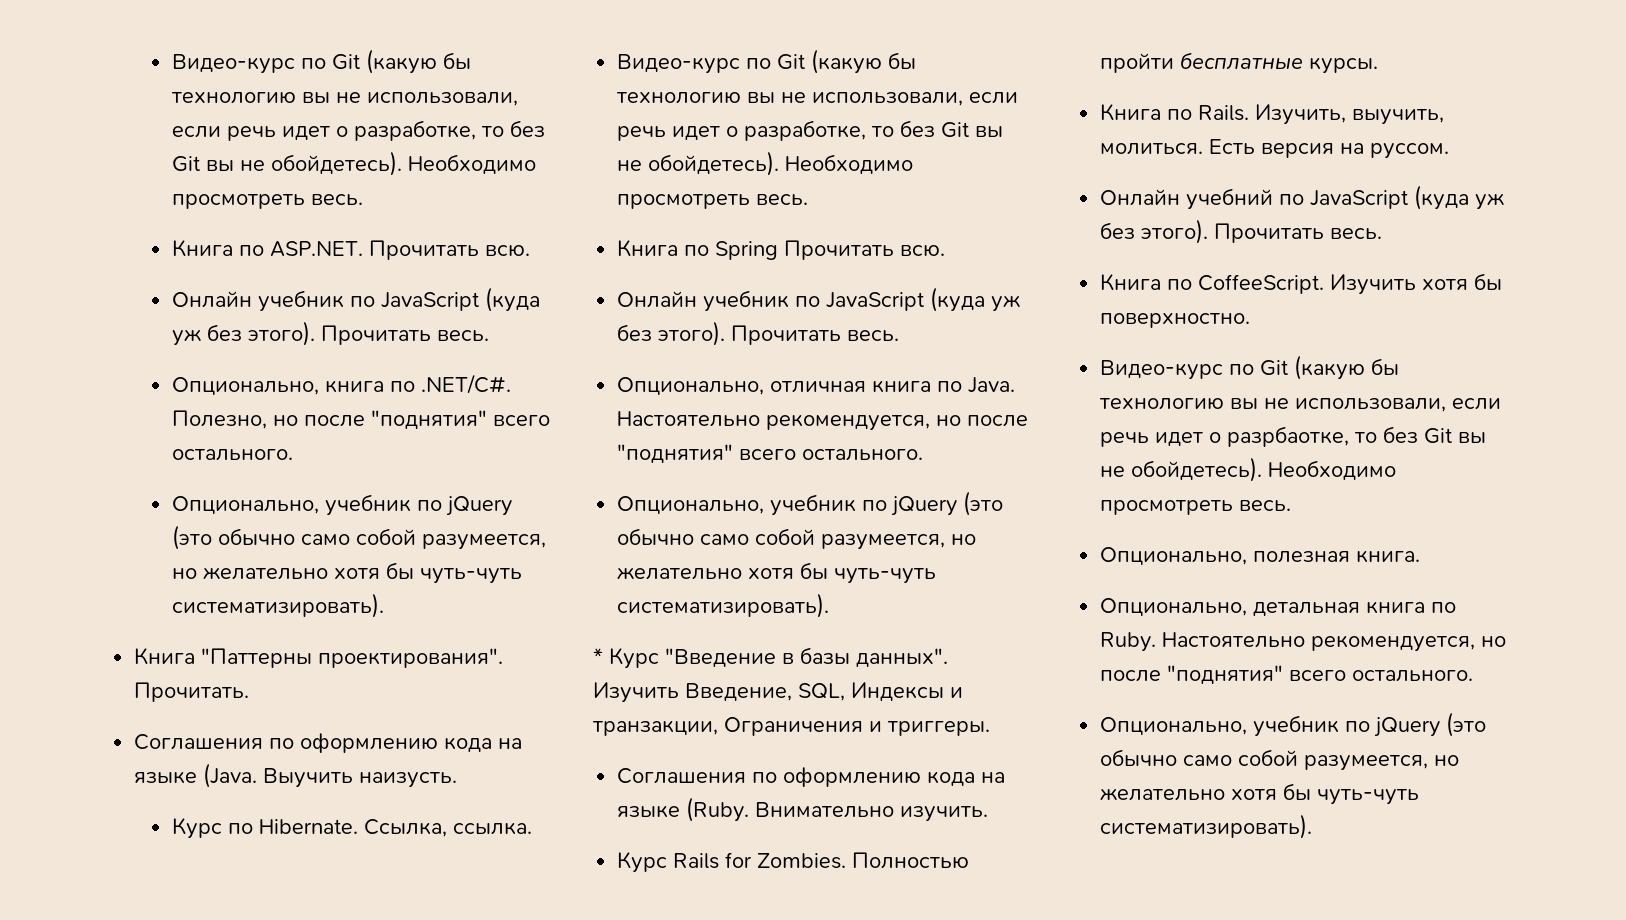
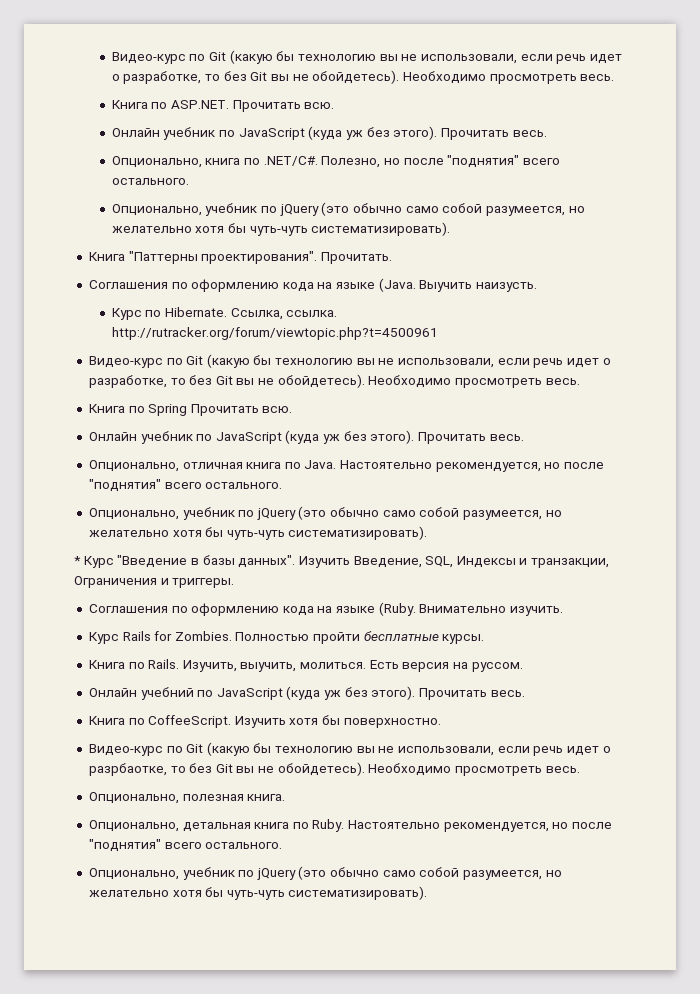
(532, 828) none -> [111,327,438,340] http://rutracker.org/forum/viewtopic.php?t=4500961

